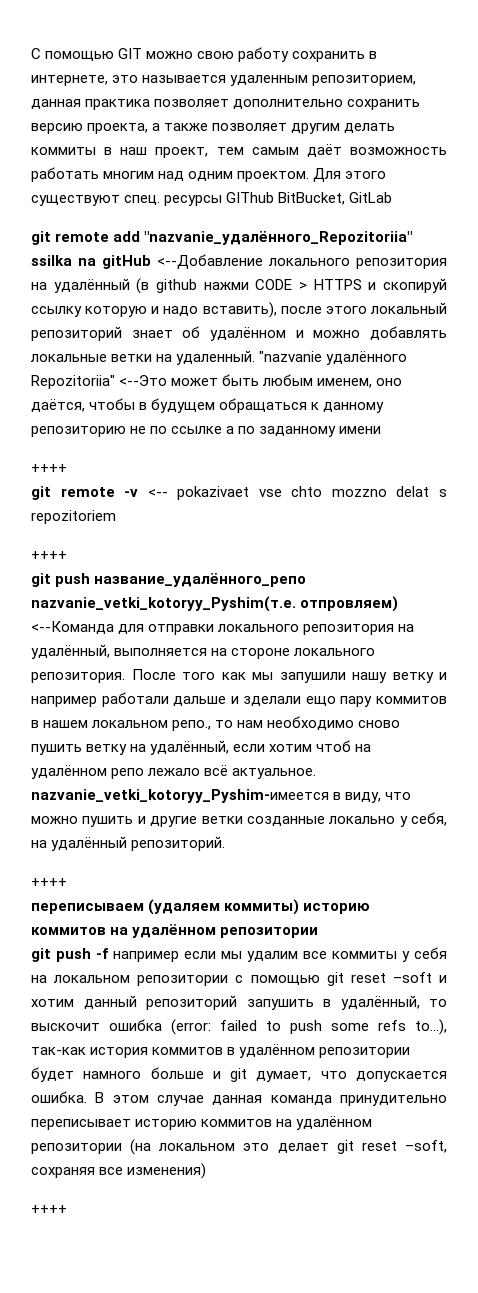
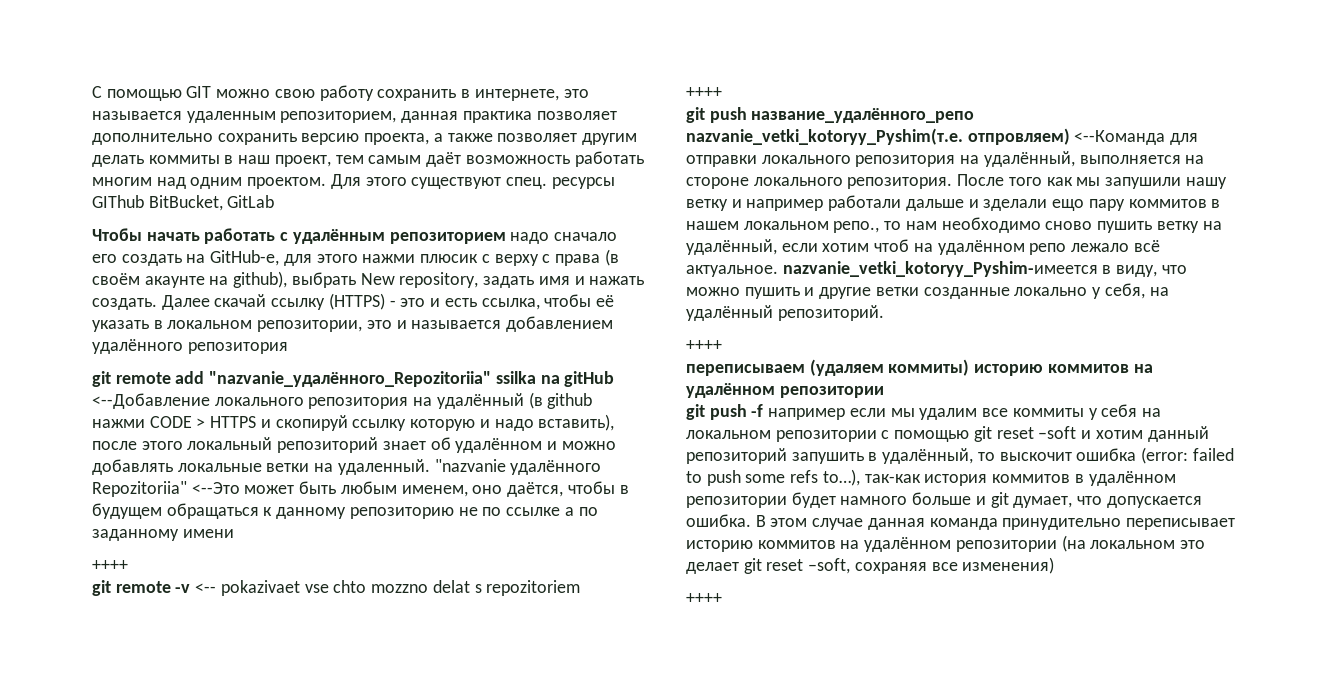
(393, 197) none -> [92,228,618,244] [92,249,619,266] [92,271,645,288] [92,293,614,310] [92,316,614,332] [92,339,288,354] // Чтобы начать работать с удалённым репозиторием надо сначало его создать на GitHub-е, для этого нажми плюсик с верху с права (в своём акаунте на github), выбрать New repository, задать имя и нажать создать. Далее скачай ссылку (HTTPS) - это и есть ссылка, чтобы её указать в локальном репозитории, это и называется добавлением удалённого репозитория

